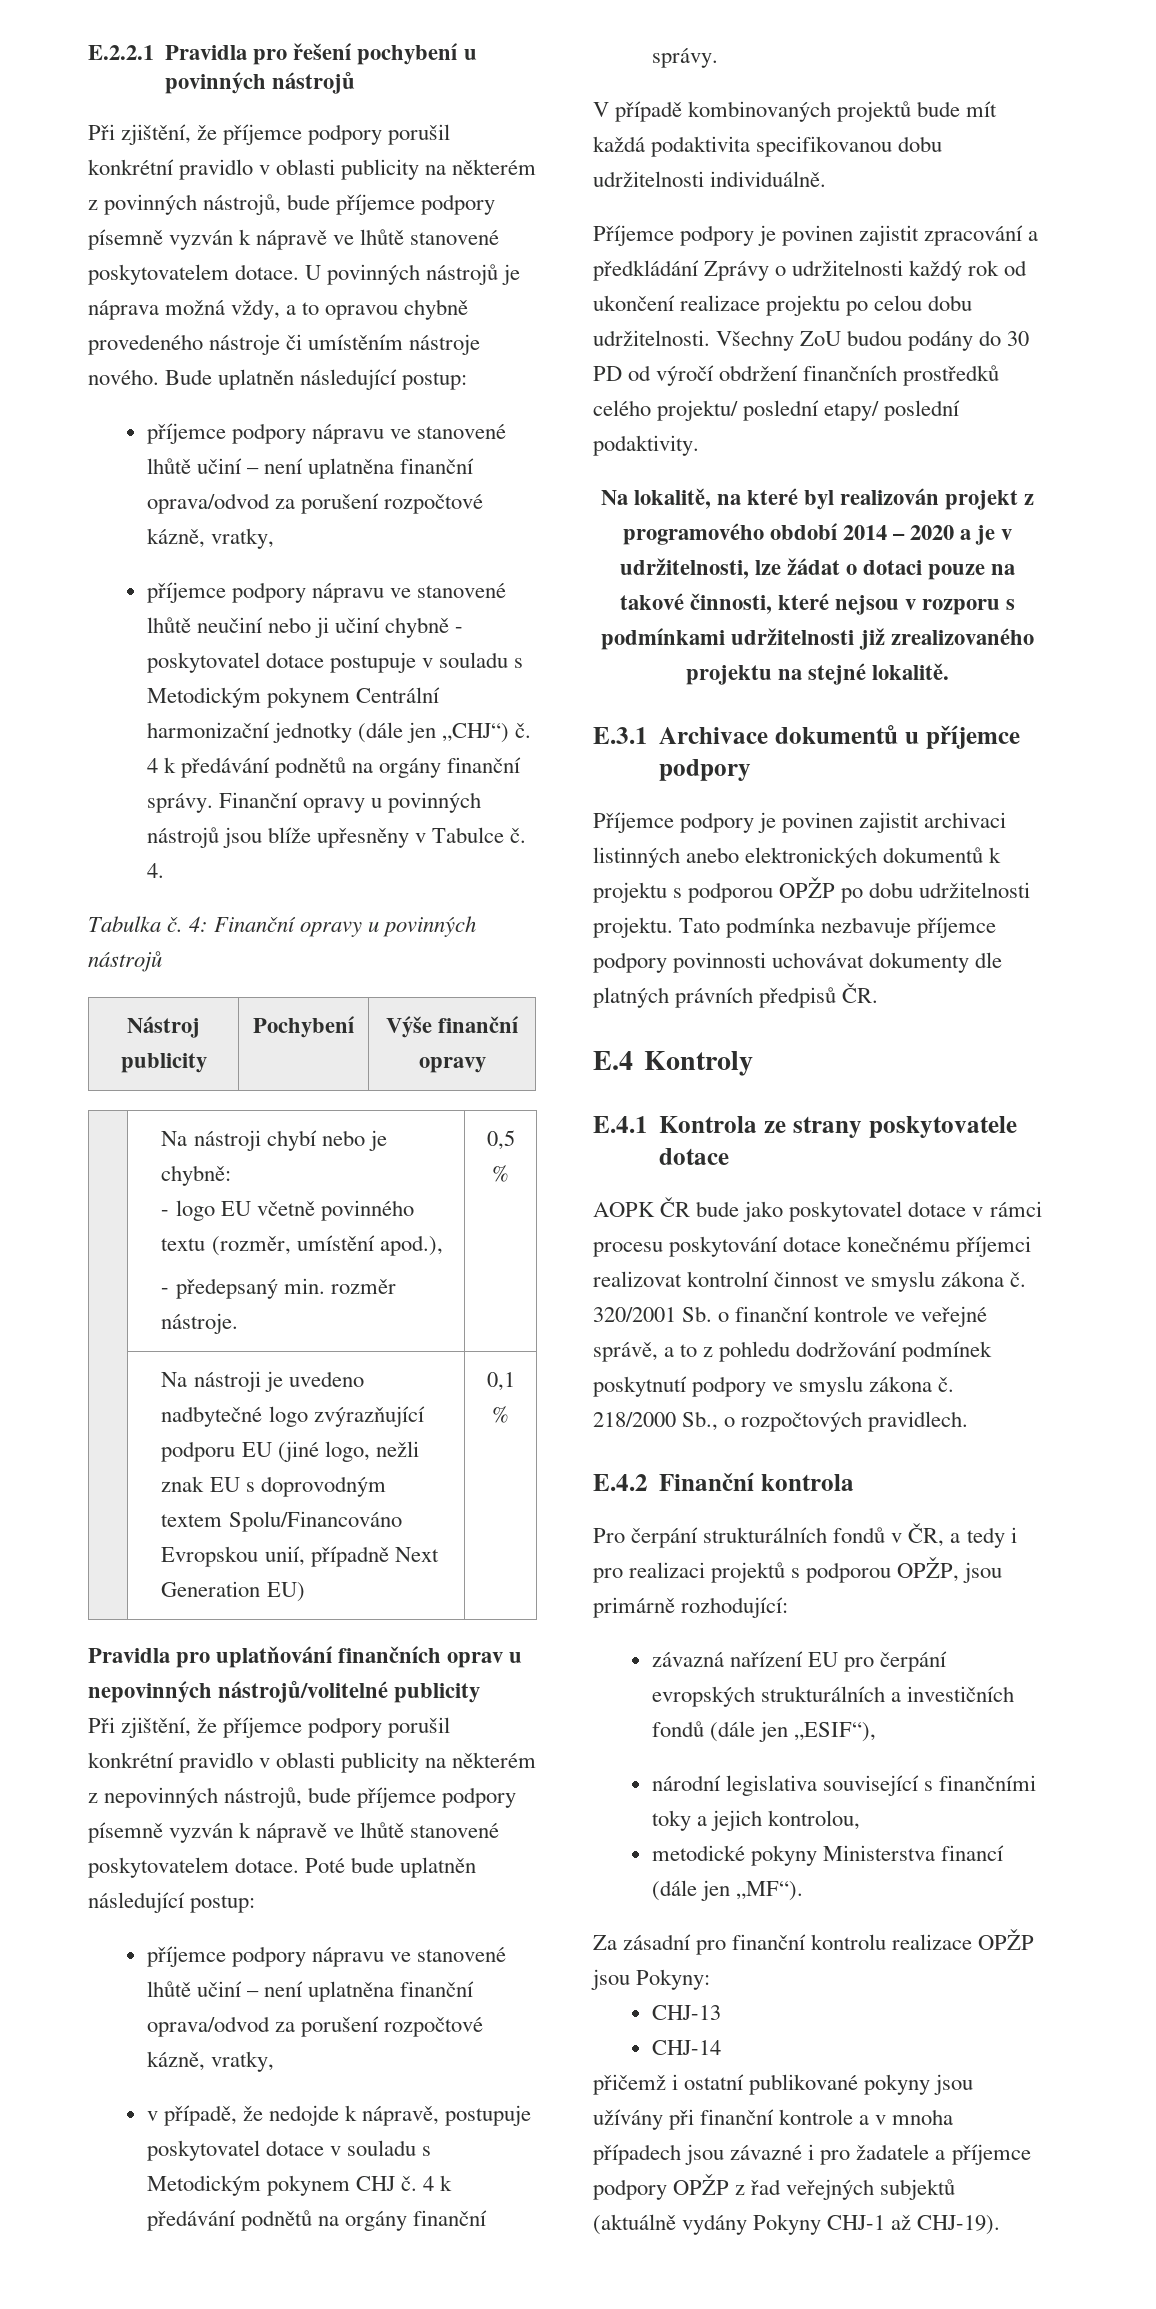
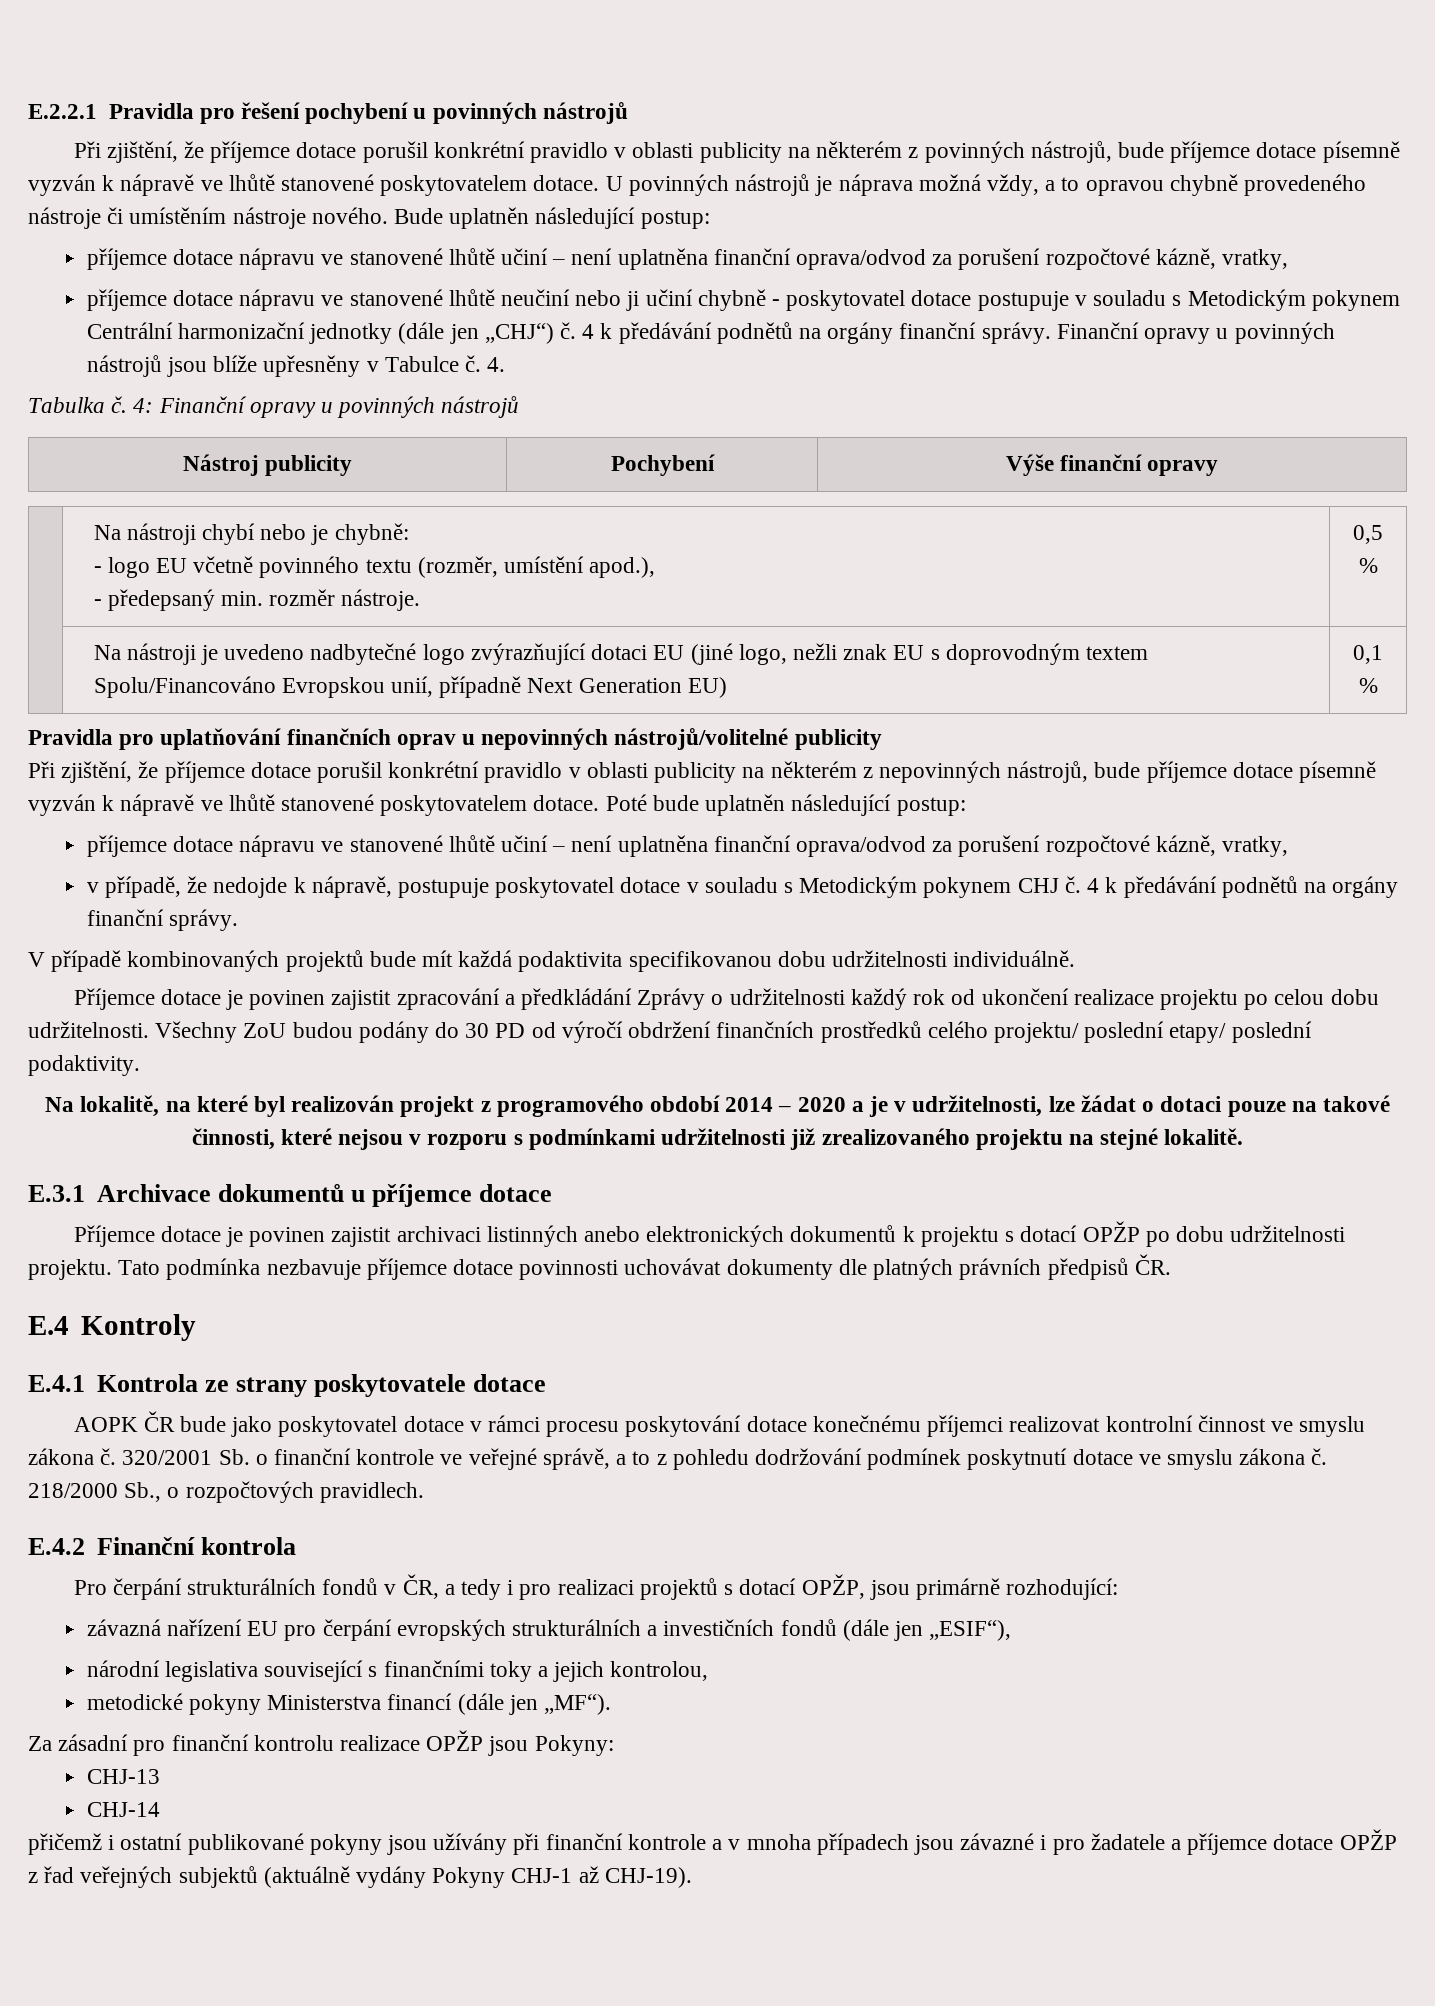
[308,124,383,145] podpory -> [296,142,357,158] dotace
[421,194,496,215] podpory -> [1256,142,1317,158] dotace
[231,423,306,444] podpory -> [172,249,233,265] dotace
[231,582,306,603] podpory -> [172,290,233,306] dotace
[161,1441,236,1462] podporu -> [591,644,648,660] dotaci
[308,1717,383,1738] podpory -> [250,762,311,778] dotace
[442,1787,517,1808] podpory -> [1232,762,1293,778] dotace
[231,1946,306,1967] podpory -> [172,836,233,852] dotace
[680,225,755,246] podpory -> [160,989,221,1005] dotace
[659,759,752,781] [593,812,755,833] podpory // Příjemce podpory -> [478,1184,552,1202] [73,1225,221,1247] dotace // Příjemce dotace
[688,882,774,903] podporou -> [1020,1225,1078,1242] dotací
[593,952,667,973] podpory -> [453,1259,514,1275] dotace
[692,1376,767,1397] podpory -> [1072,1449,1133,1465] dotace
[806,1562,892,1583] podporou -> [739,1578,797,1595] dotací
[593,2179,667,2200] podpory -> [1273,1834,1334,1850] dotace

